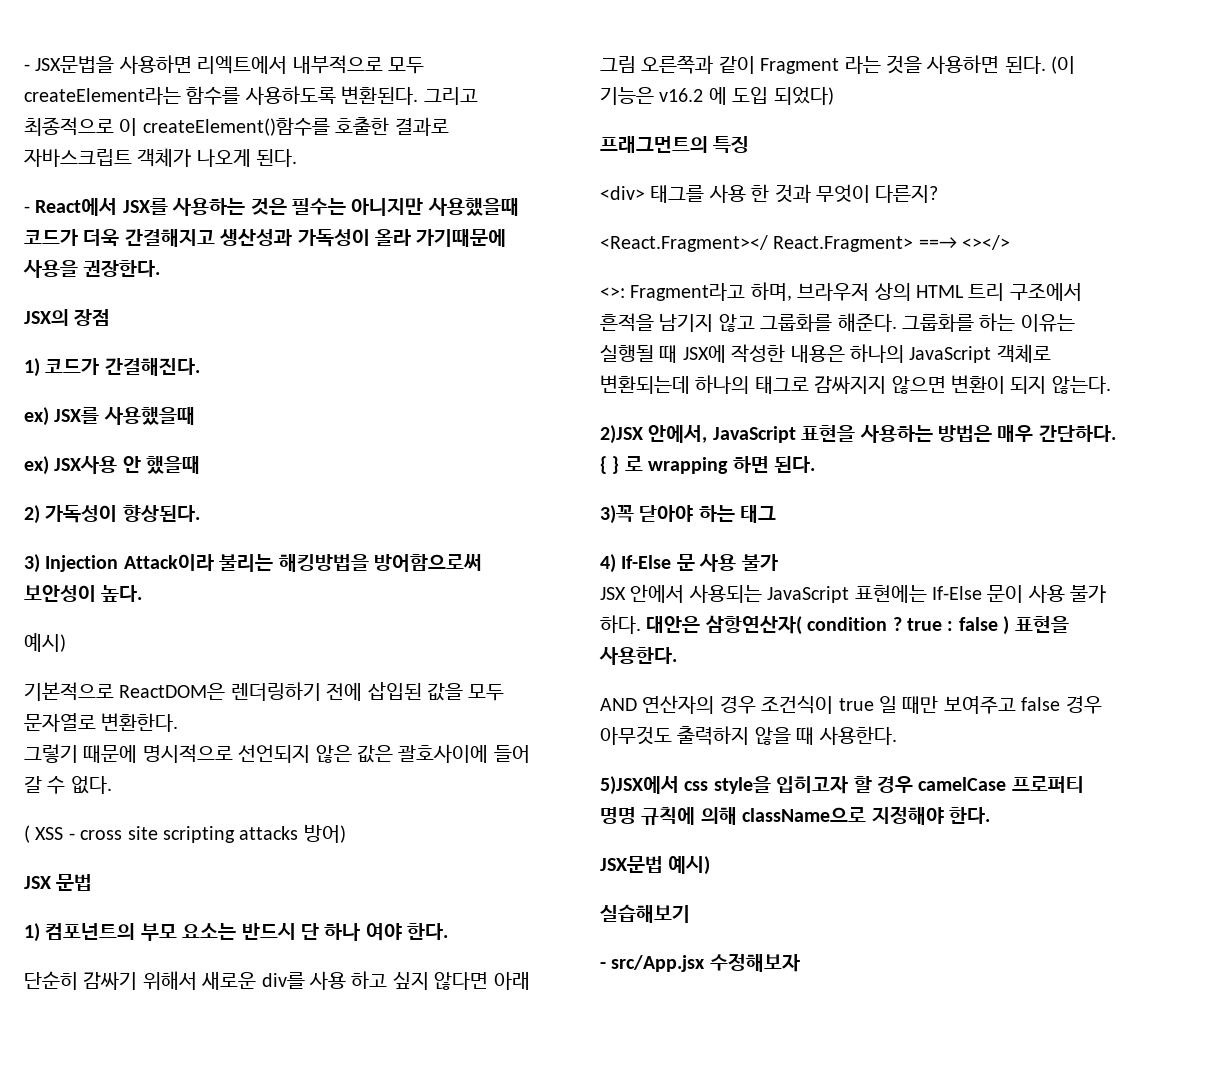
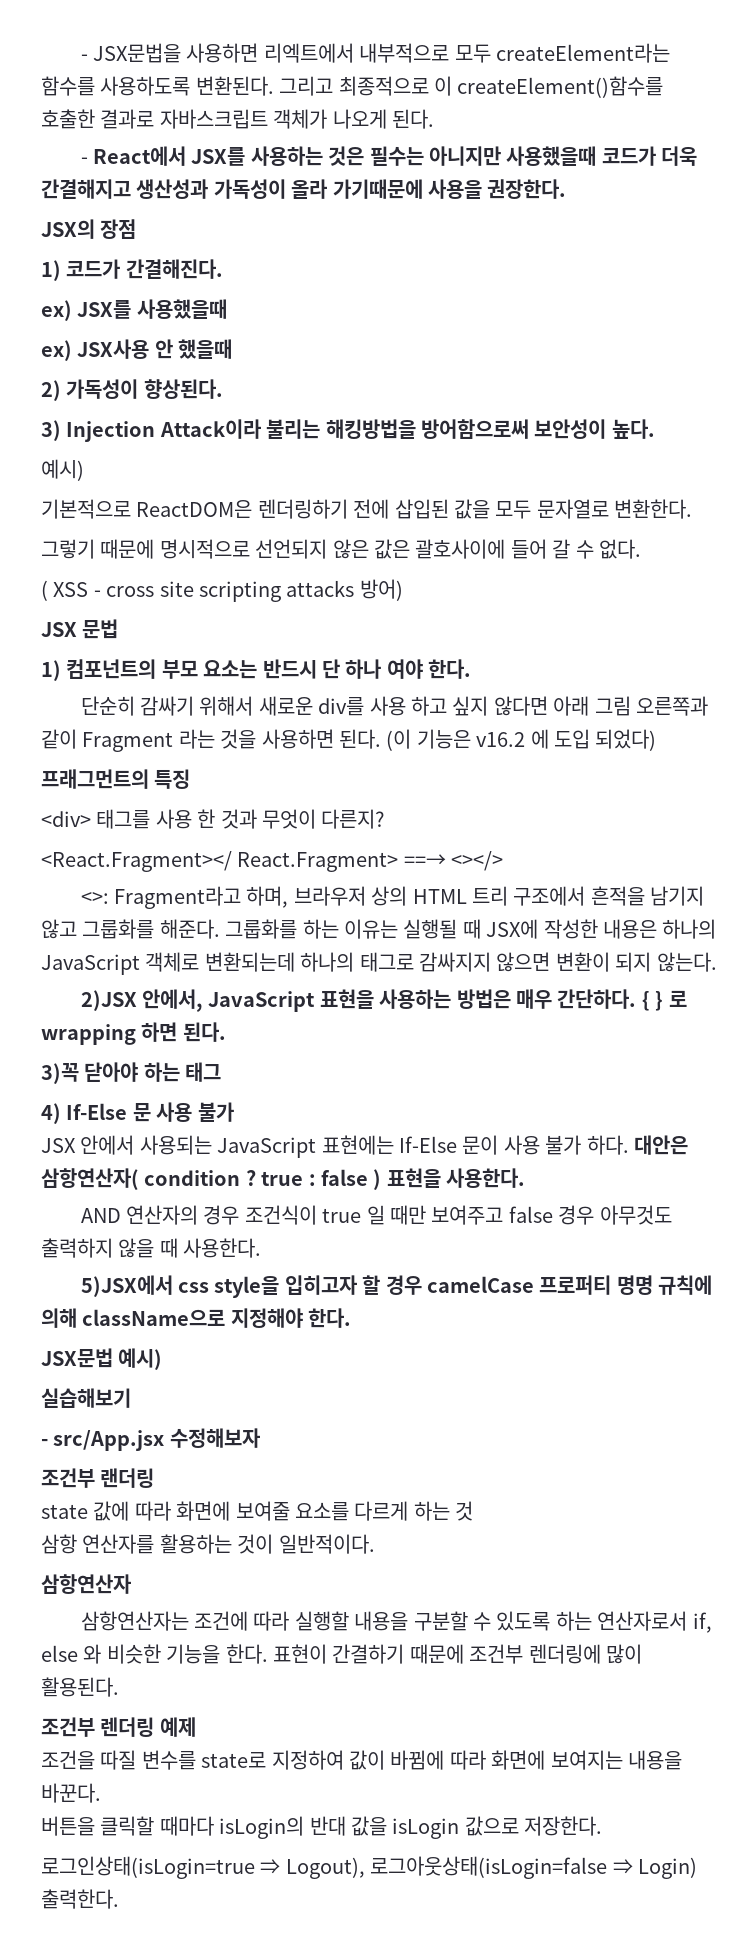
(800, 962) none -> [41,1468,155,1488] [41,1501,474,1521] [41,1534,375,1554] [41,1574,131,1594] [80,1611,712,1633] [41,1644,642,1664] [41,1677,119,1697] [41,1717,196,1737] [41,1750,682,1770] [41,1783,101,1803] [41,1816,603,1839] [41,1856,697,1879] [41,1889,119,1909] // 조건부 랜더링 // state 값에 따라 화면에 보여줄 요소를 다르게 하는 것 // 삼항 연산자를 활용하는 것이 일반적이다. // 삼항연산자 // 삼항연산자는 조건에 따라 실행할 내용을 구분할 수 있도록 하는 연산자로서 if, else 와 비슷한 기능을 한다. 표현이 간결하기 때문에 조건부 렌더링에 많이 활용된다. // 조건부 렌더링 예제 // 조건을 따질 변수를 state로 지정하여 값이 바뀜에 따라 화면에 보여지는 내용을 바꾼다. // 버튼을 클릭할 때마다 isLogin의 반대 값을 isLogin 값으로 저장한다. // 로그인상태(isLogin=true ⇒ Logout), 로그아웃상태(isLogin=false ⇒ Login) 출력한다.

